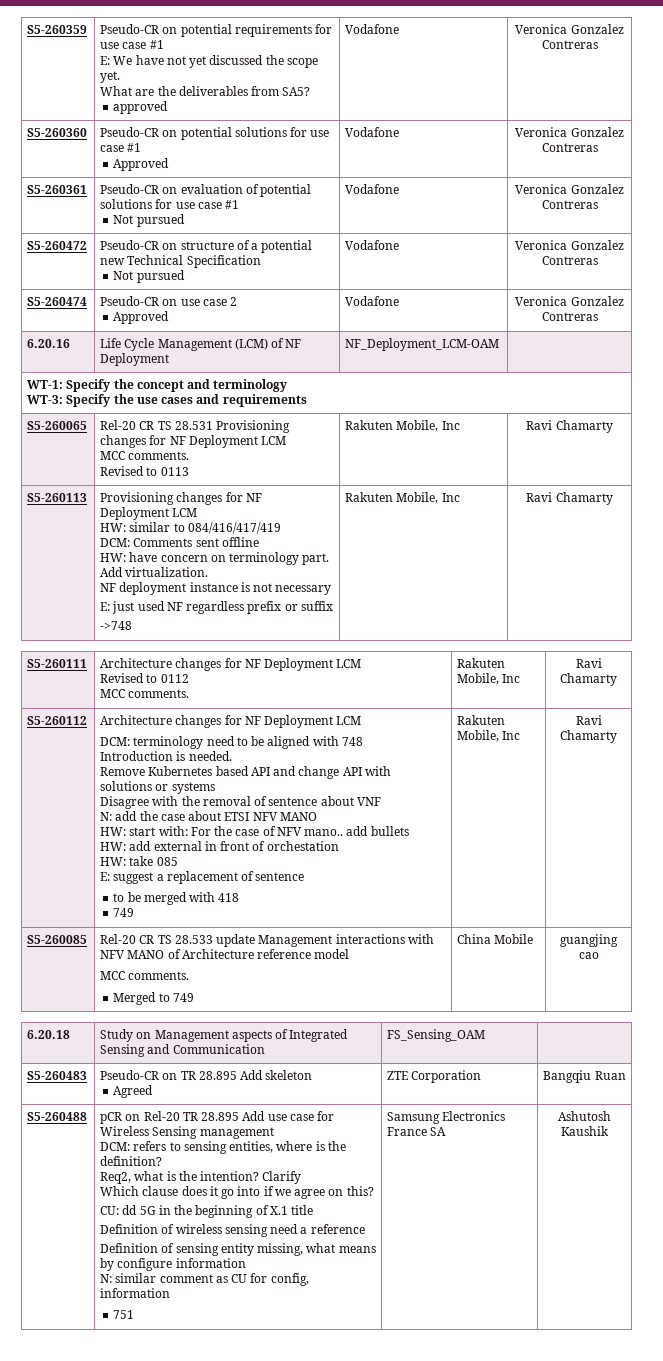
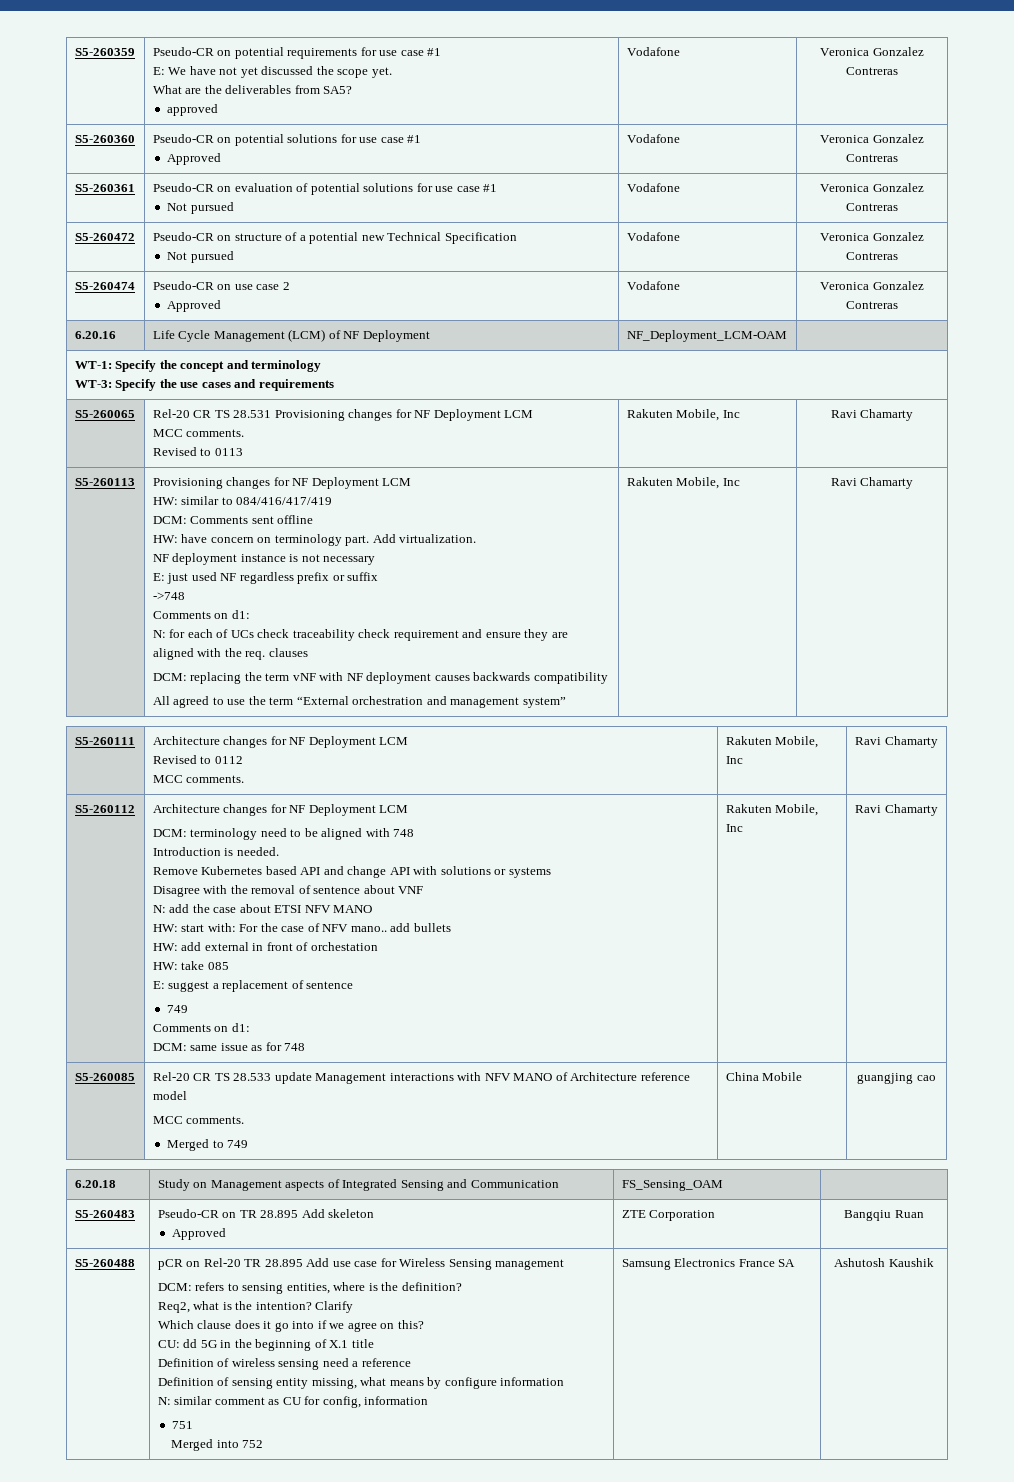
(133, 625) none -> [152,610,250,619] [152,629,568,641] [152,648,308,660] [152,672,608,684] [152,696,566,708] // Comments on d1: // N: for each of UCs check traceability check requirement and ensure they are aligned with the req. clauses // DCM: replacing the term vNF with NF deployment causes backwards compatibility // All agreed to use the term “External orchestration and management system”
[113,892,240,905] [113,908,135,917] to be merged with 418 // 749 -> [167,1005,189,1013] [152,1023,250,1032] [152,1042,306,1051] 749 // Comments on d1: // DCM: same issue as for 748
[113,1085,154,1098] Agreed -> [172,1228,227,1240] Approved
(135, 1314) none -> [171,1439,264,1451] // Merged into 752

